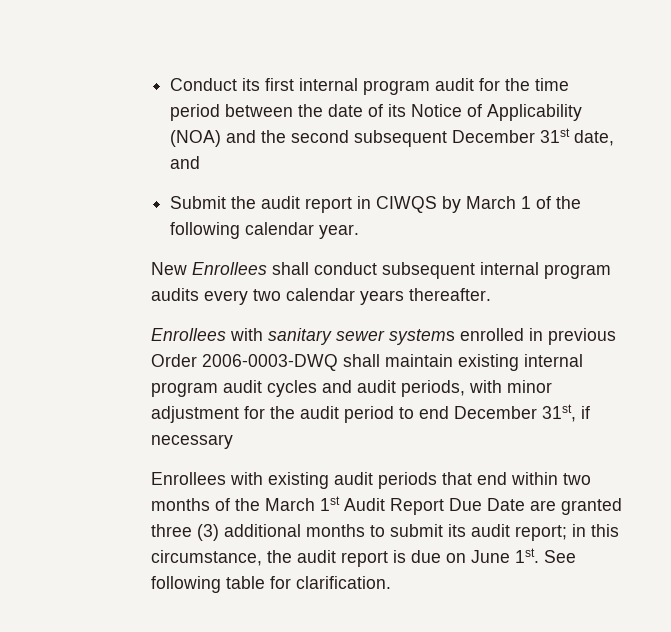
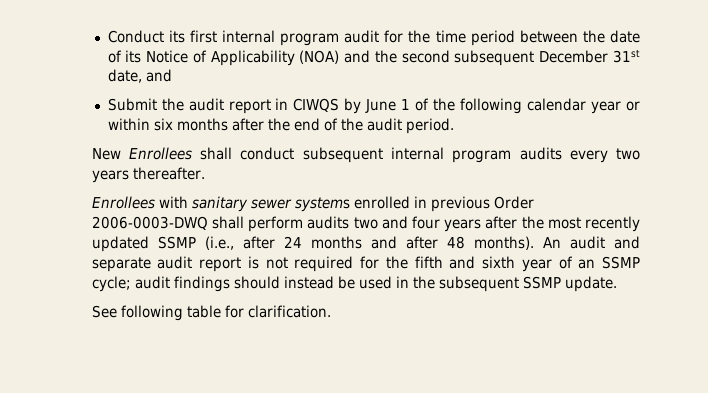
[466,196,517,209] March -> [365,99,397,113] June
[319,224,360,239] year. -> [591,101,640,114] [107,118,454,134] year or within six months after the end of the audit period.
[285,288,355,301] calendar -> (640, 154) none
[384,354,583,371] [150,380,552,397] [150,404,590,423] [150,434,233,449] [150,472,591,489] [150,496,622,515] [150,524,619,541] [150,548,539,567] maintain existing internal program audit cycles and audit periods, with minor adjustment for the audit period to end December 31st, if necessary // Enrollees with existing audit periods that end within two months of the March 1st Audit Report Due Date are granted three (3) additional months to submit its audit report; in this circumstance, the audit report is due on June 1st. -> [248,216,640,232] [91,236,640,252] [91,256,641,272] [91,276,617,292] perform audits two and four years after the most recently updated SSMP (i.e., after 24 months and after 48 months). An audit and separate audit report is not required for the fifth and sixth year of an SSMP cycle; audit findings should instead be used in the subsequent SSMP update. //

